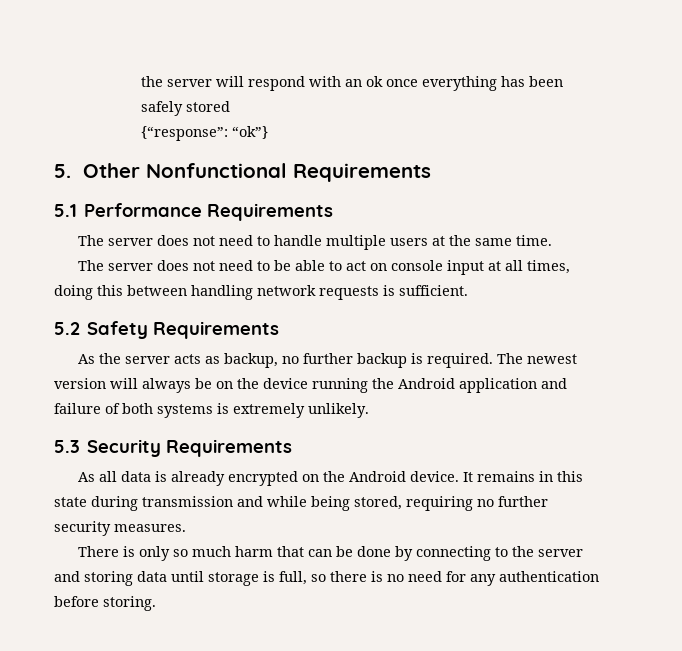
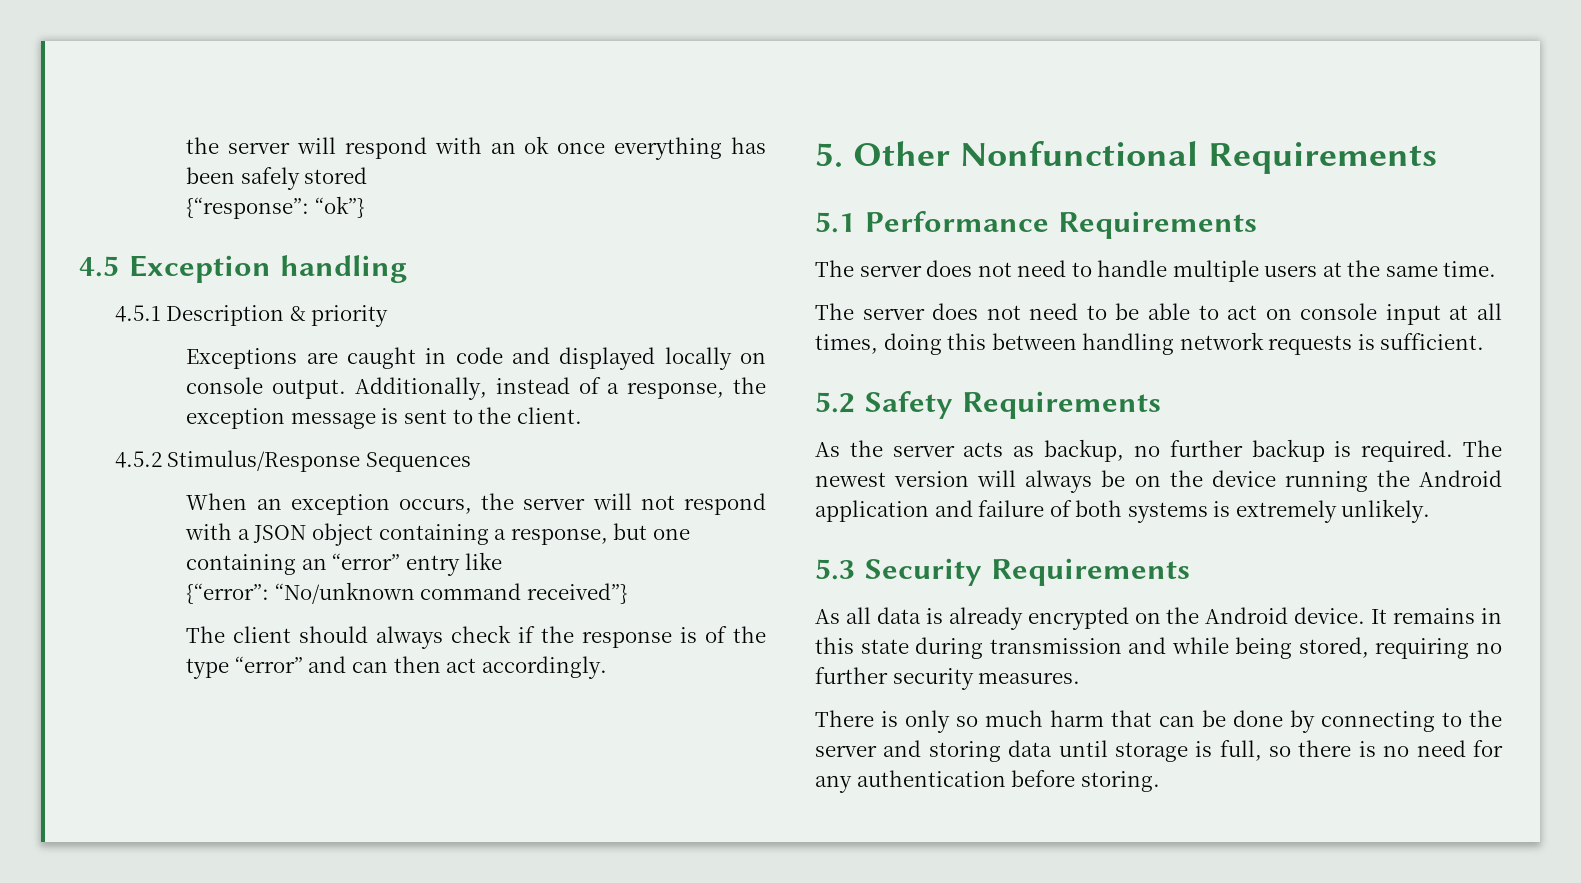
(268, 132) none -> [79,255,407,283] [114,305,389,327] [186,347,766,370] [186,377,766,400] [186,407,582,429] [114,450,471,472] [186,493,766,515] [185,523,690,546] [186,552,502,576] [186,582,628,604] [186,625,767,649] [186,656,607,679] // 4.5 Exception handling // 4.5.1 Description & priority // Exceptions are caught in code and displayed locally on console output. Additionally, instead of a response, the exception message is sent to the client. // 4.5.2 Stimulus/Response Sequences // When an exception occurs, the server will not respond with a JSON object containing a response, but one containing an “error” entry like // {“error”: “No/unknown command received”} // The client should always check if the response is of the type “error” and can then act accordingly.

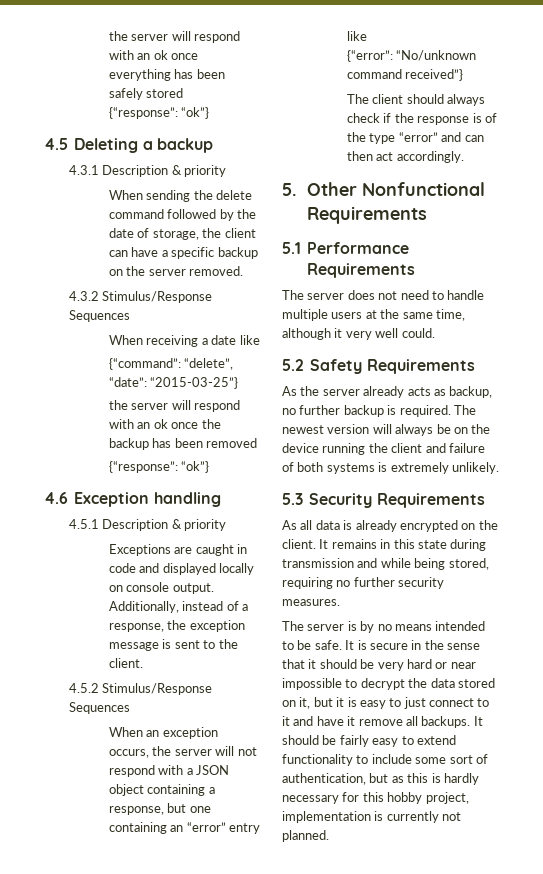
(119, 266) none -> [74,138,213,153] [68,165,226,177] [109,190,253,202] [109,209,257,221] [109,228,256,240] [109,247,258,259] [109,266,244,276] [68,291,213,303] [68,310,130,322] [109,335,260,347] [109,358,234,370] [109,377,239,389] [109,400,241,412] [109,419,221,429] [109,438,258,450] [109,461,210,473] [44,492,68,504] Deleting a backup // 4.3.1 Description & priority // When sending the delete command followed by the date of storage, the client can have a specific backup on the server removed. // 4.3.2 Stimulus/Response Sequences // When receiving a date like // {“command”: “delete”, “date”: “2015-03-25”} // the server will respond with an ok once the backup has been removed // {“response”: “ok”} // 4.6
[1443,261,1497,277] [815,303,1502,325] [815,332,1485,355] time. // The server does not need to be able to act on console input at all times, doing this between handling network requests is sufficient. -> [435,309,465,321] [282,328,435,340] time, although it very well could.
(955, 451) none -> [363,386,405,398] already
[1419,470,1502,487] [815,500,929,522] Android application -> [391,443,423,453] client
[1205,607,1366,624] Android device. -> [282,539,316,549] client.
[815,710,1502,733] [815,740,1503,762] [815,770,1160,793] There is only so much harm that can be done by connecting to the server and storing data until storage is full, so there is no need for any authentication before storing. -> [282,621,486,633] [282,640,480,650] [282,659,476,671] [282,678,495,690] [282,697,490,709] [282,716,483,728] [282,735,456,747] [282,754,488,766] [282,773,479,785] [282,792,469,804] [282,811,462,823] [282,830,329,842] The server is by no means intended to be safe. It is secure in the sense that it should be very hard or near impossible to decrypt the data stored on it, but it is easy to just connect to it and have it remove all backups. It should be fairly easy to extend functionality to include some sort of authentication, but as this is hardly necessary for this hobby project, implementation is currently not planned.

